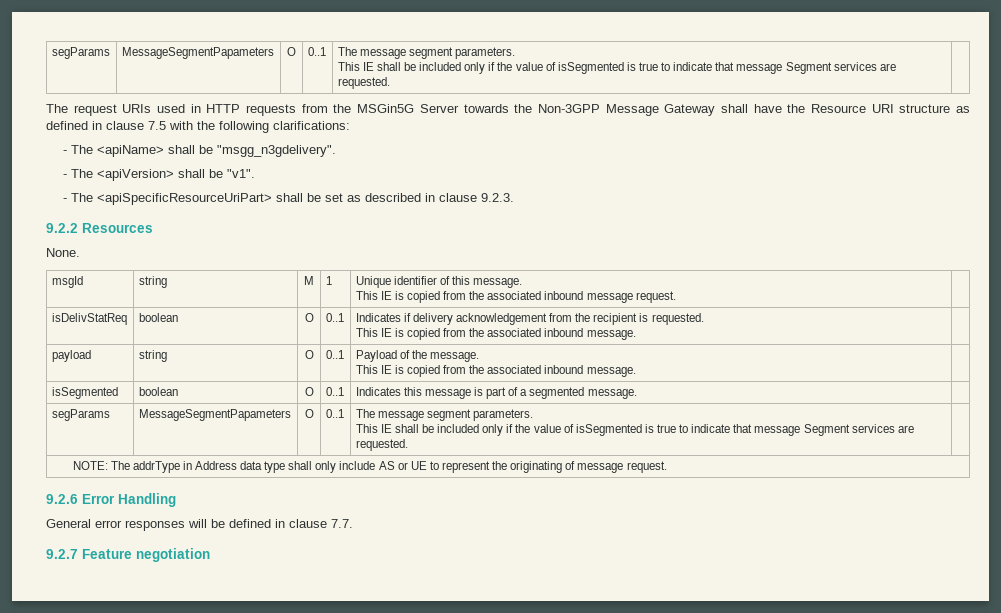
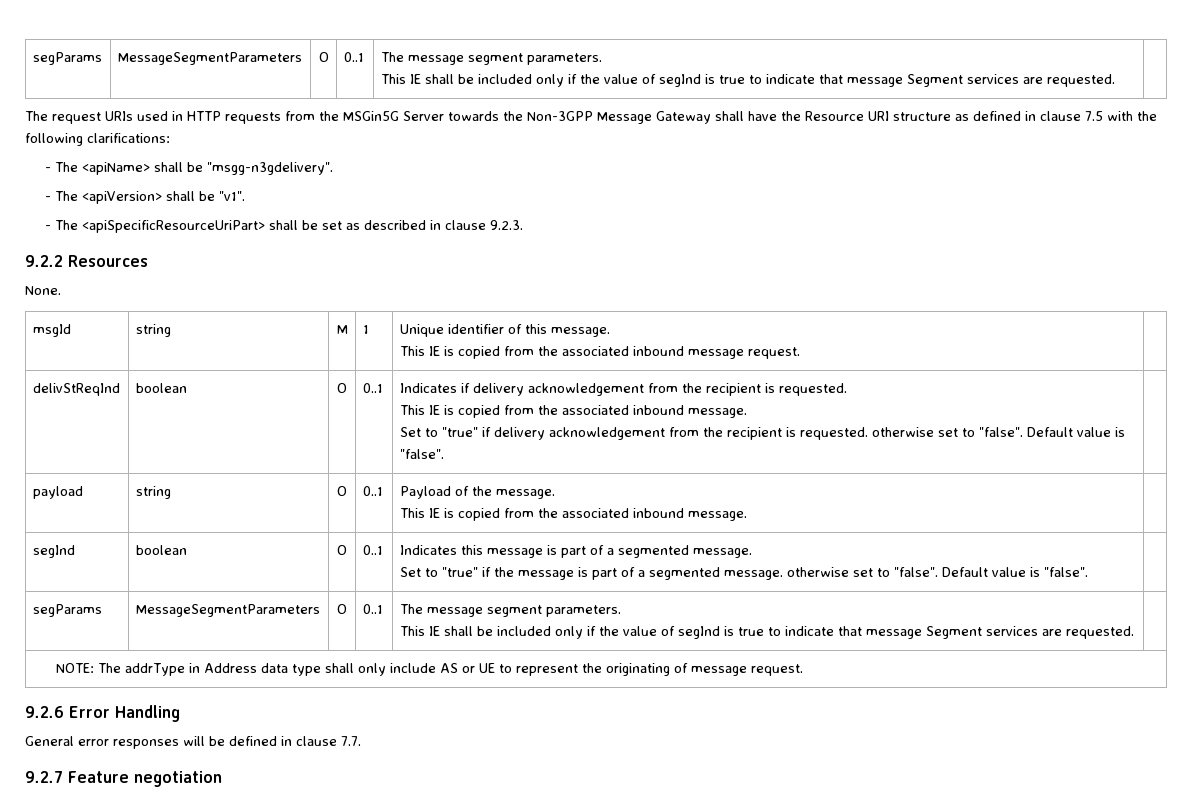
[51,47,110,59] [121,47,274,59] segParams | MessageSegmentPapameters -> [32,52,102,65] [117,52,302,65] segParams | MessageSegmentParameters
[557,62,624,74] isSegmented -> [658,74,701,87] segInd
[217,145,337,157] "msgg_n3gdelivery". -> [206,162,333,175] "msgg-n3gdelivery".
[51,313,127,325] isDelivStatReq -> [32,383,120,396] delivStReqInd
(636, 335) none -> [399,427,1125,440] [399,449,444,459] // Set to "true" if delivery acknowledgement from the recipient is requested. otherwise set to "false". Default value is "false".
[51,387,118,399] isSegmented -> [32,545,75,558] segInd
[51,409,110,421] [138,409,291,421] | // segParams | MessageSegmentPapameters -> [399,567,1088,580] [32,604,102,617] [135,604,320,617] // Set to "true" if the message is part of a segmented message. otherwise set to "false". Default value is "false". | // segParams | MessageSegmentParameters
[575,424,642,436] isSegmented -> [677,626,720,639] segInd

